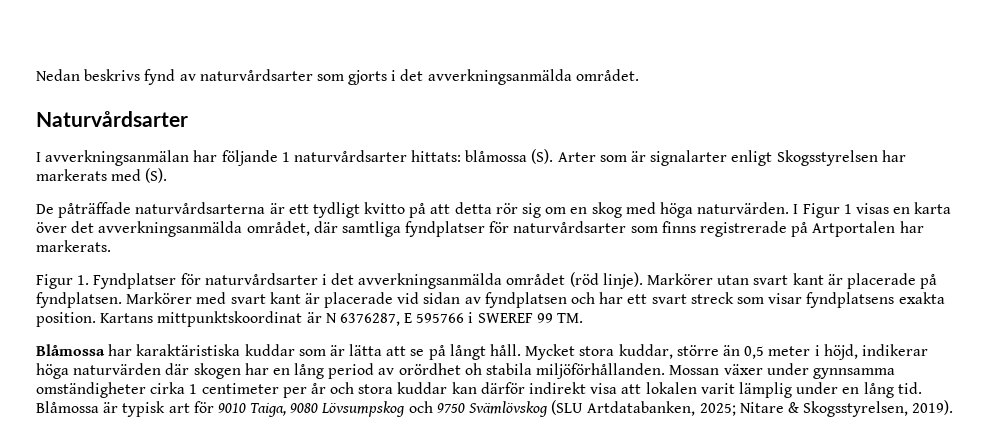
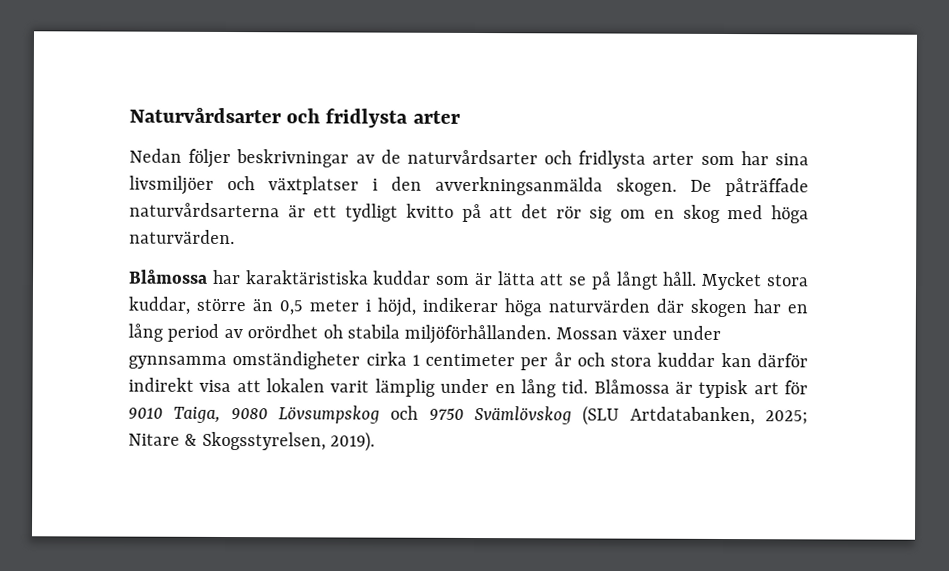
[36,69,639,85] [36,111,188,127] [36,149,906,166] [36,168,168,183] Nedan beskrivs fynd av naturvårdsarter som gjorts i det avverkningsanmälda området. // Naturvårdsarter // I avverkningsanmälan har följande 1 naturvårdsarter hittats: blåmossa (S). Arter som är signalarter enligt Skogsstyrelsen har markerats med (S). // -> [129,106,461,128] [129,148,809,169] [129,175,677,196] Naturvårdsarter och fridlysta arter // Nedan följer beskrivningar av de naturvårdsarter och fridlysta arter som har sina livsmiljöer och växtplatser i den avverkningsanmälda skogen.
[454,202,492,214] detta -> [521,204,548,219] det
[793,202,952,218] [36,221,924,237] [36,240,111,252] [36,272,938,289] [36,292,945,308] [36,311,584,327] I Figur 1 visas en karta över det avverkningsanmälda området, där samtliga fyndplatser för naturvårdsarter som finns registrerade på Artportalen har markerats. // Figur 1. Fyndplatser för naturvårdsarter i det avverkningsanmälda området (röd linje). Markörer utan svart kant är placerade på fyndplatsen. Markörer med svart kant är placerade vid sidan av fyndplatsen och har ett svart streck som visar fyndplatsens exakta position. Kartans mittpunktskoordinat är N 6376287, E 595766 i SWEREF 99 TM. -> (235, 237) none

